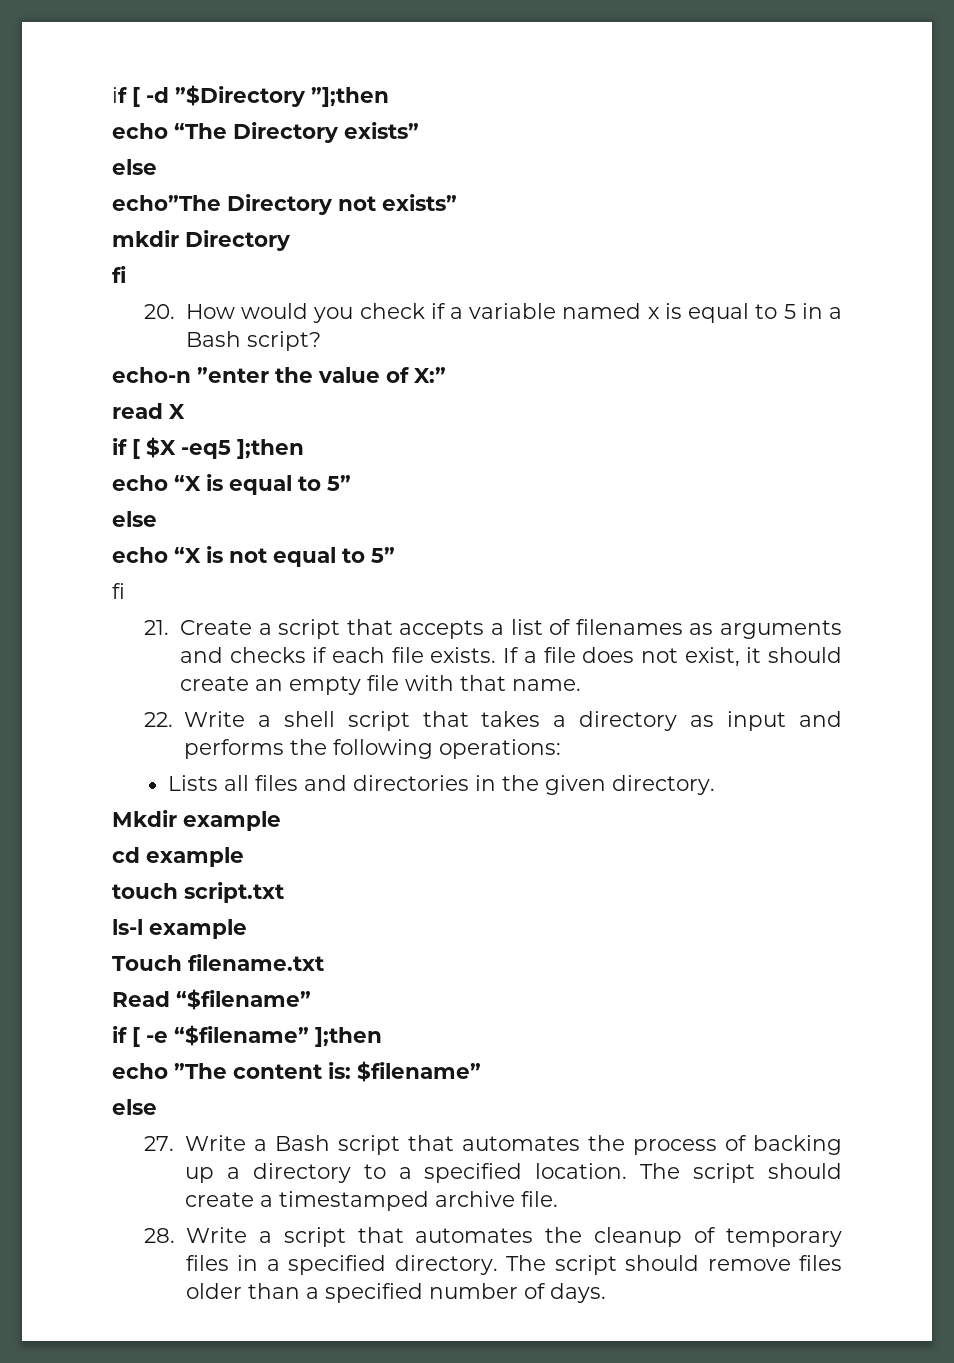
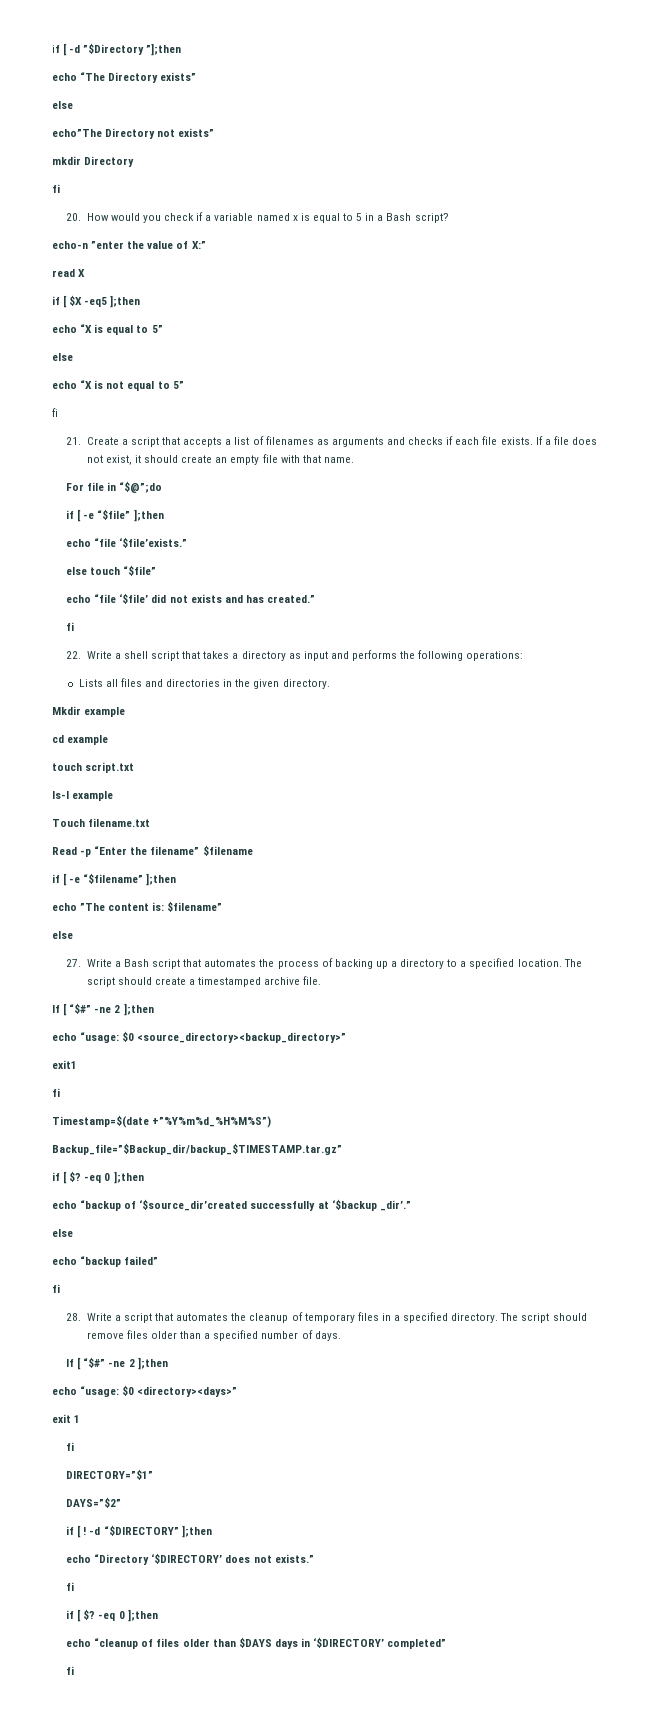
(581, 685) none -> [66,481,163,493] [66,509,164,522] [66,537,188,548] [66,565,157,576] [66,593,315,604] [66,622,75,631] // For file in “$@”;do // if [ -e “$file” ];then // echo “file ‘$file’exists.” // else touch “$file” // echo “file ‘$file’ did not exists and has created.” // fi
[176,989,311,1010] “$filename” -> [80,845,253,857] -p “Enter the filename” $filename
(558, 1199) none -> [52,1003,154,1016] [52,1031,347,1043] [52,1060,77,1069] [52,1088,60,1097] [52,1115,272,1128] [52,1143,342,1155] [52,1171,144,1184] [52,1199,411,1211] [52,1229,73,1237] [52,1256,159,1267] [52,1284,60,1293] // If [ “$#” -ne 2 ];then // echo “usage: $0 <source_directory><backup_directory>” // exit1 // fi // Timestamp=$(date +”%Y%m%d_%H%M%S”) // Backup_file=”$Backup_dir/backup_$TIMESTAMP.tar.gz” // if [ $? -eq 0 ];then // echo “backup of ‘$source_dir’created successfully at ‘$backup _dir’.” // else // echo “backup failed” // fi
(606, 1293) none -> [66,1357,168,1370] [52,1385,238,1397] [52,1414,81,1423] [66,1442,75,1451] [66,1469,154,1480] [66,1497,122,1508] [66,1525,212,1538] [66,1553,314,1565] [66,1582,75,1591] [66,1609,158,1622] [66,1637,447,1649] [66,1666,75,1675] // If [ “$#” -ne 2 ];then // echo “usage: $0 <directory><days>” // exit 1 // fi // DIRECTORY=”$1” // DAYS=”$2” // if [ ! -d “$DIRECTORY” ];then // echo “Directory ‘$DIRECTORY’ does not exists.” // fi // if [ $? -eq 0 ];then // echo “cleanup of files older than $DAYS days in ‘$DIRECTORY’ completed” // fi

